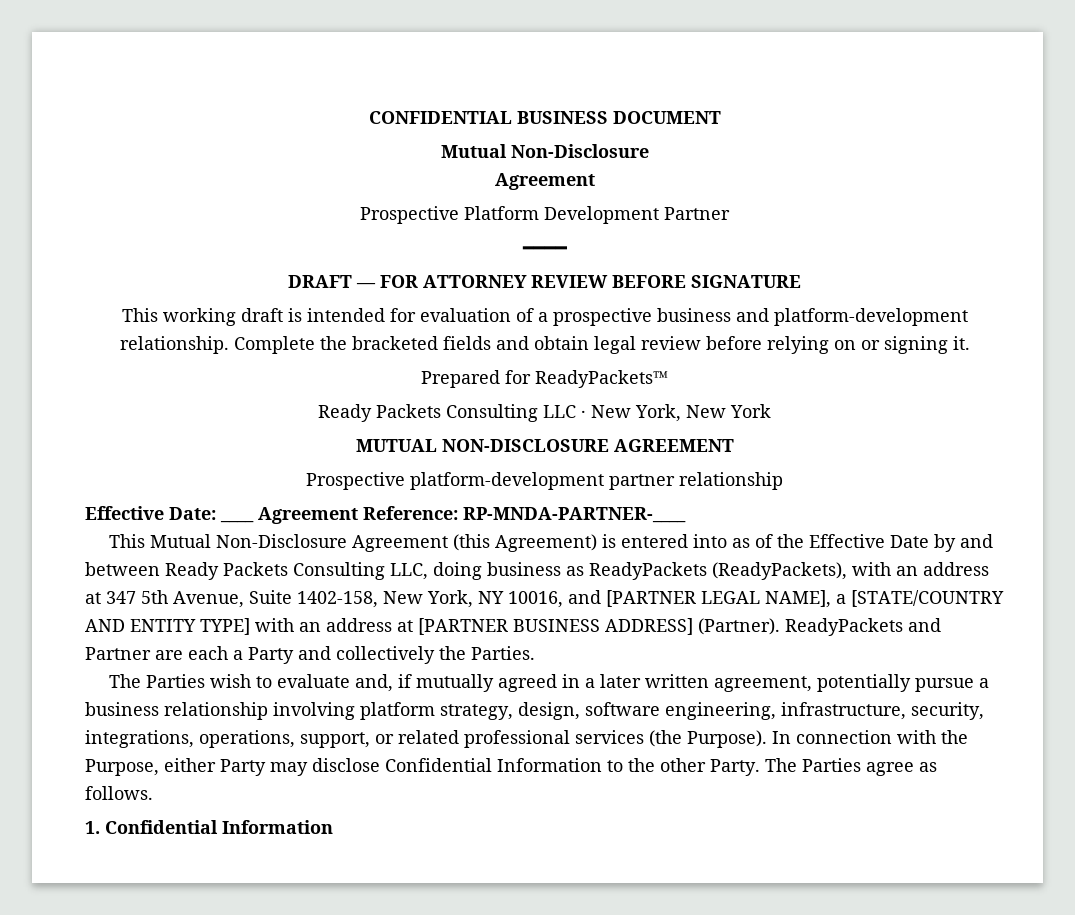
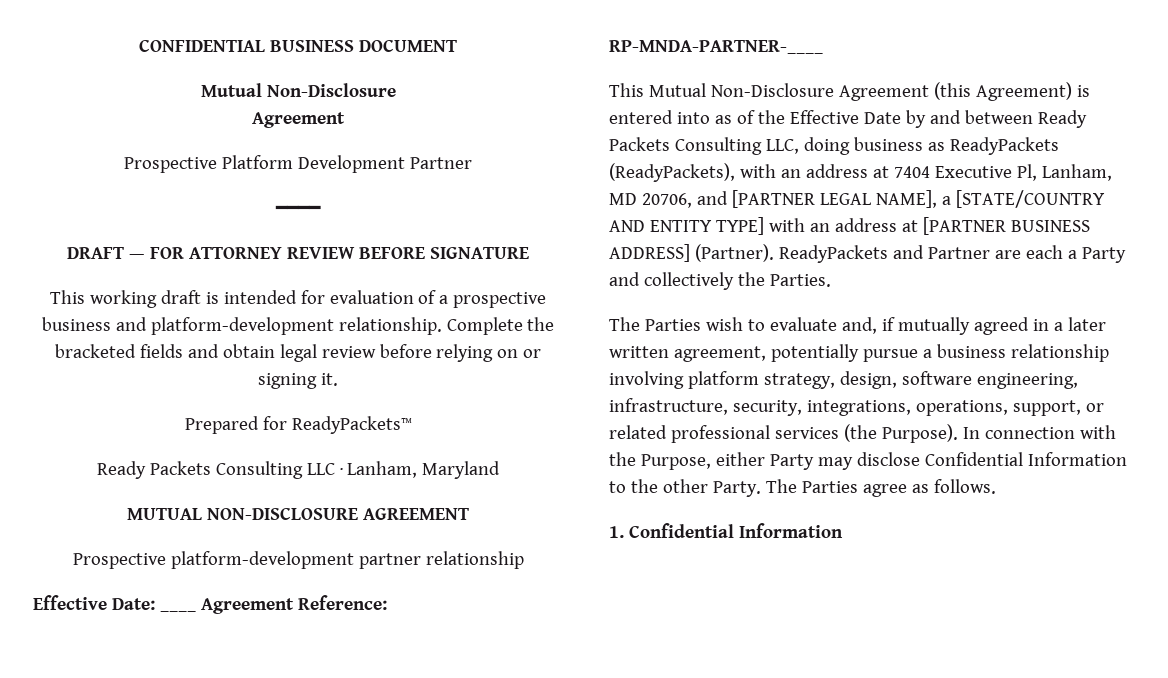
[591,404,771,422] New York, New York -> [347,461,501,479] Lanham, Maryland
[106,590,563,608] 347 5th Avenue, Suite 1402-158, New York, NY 10016, -> [893,164,1112,181] [609,193,692,208] 7404 Executive Pl, Lanham, MD 20706,

